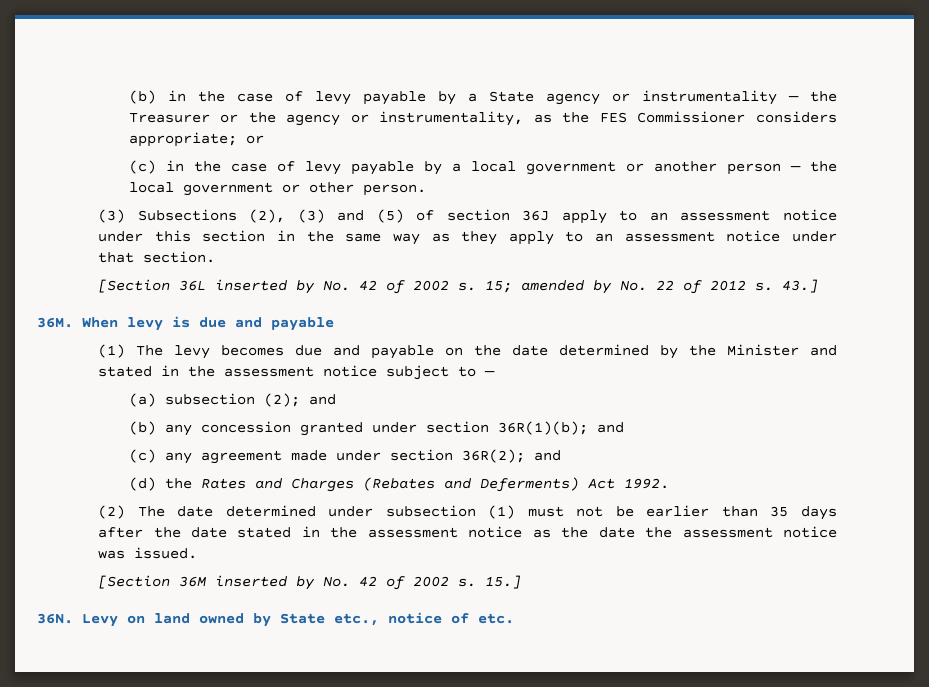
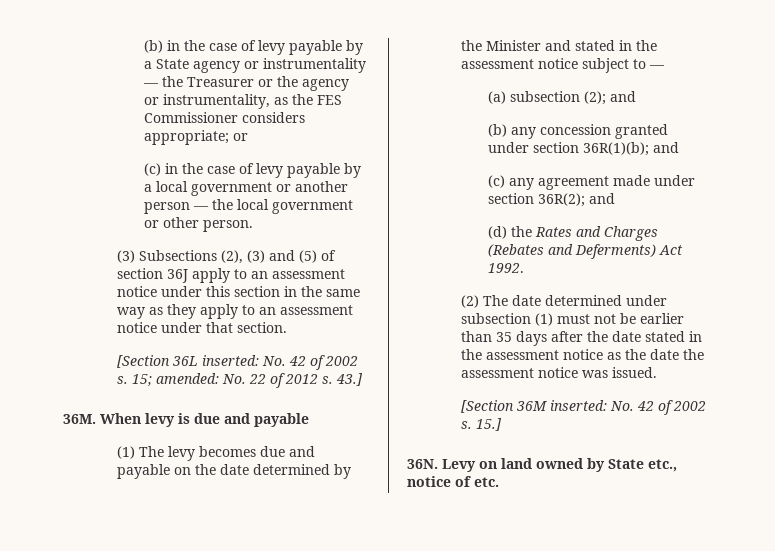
[215,279,316,294] inserted by -> [202,355,260,366] inserted:
[521,280,613,294] amended by -> [156,373,220,384] amended:
[215,575,316,590] inserted by -> [550,400,608,411] inserted:

